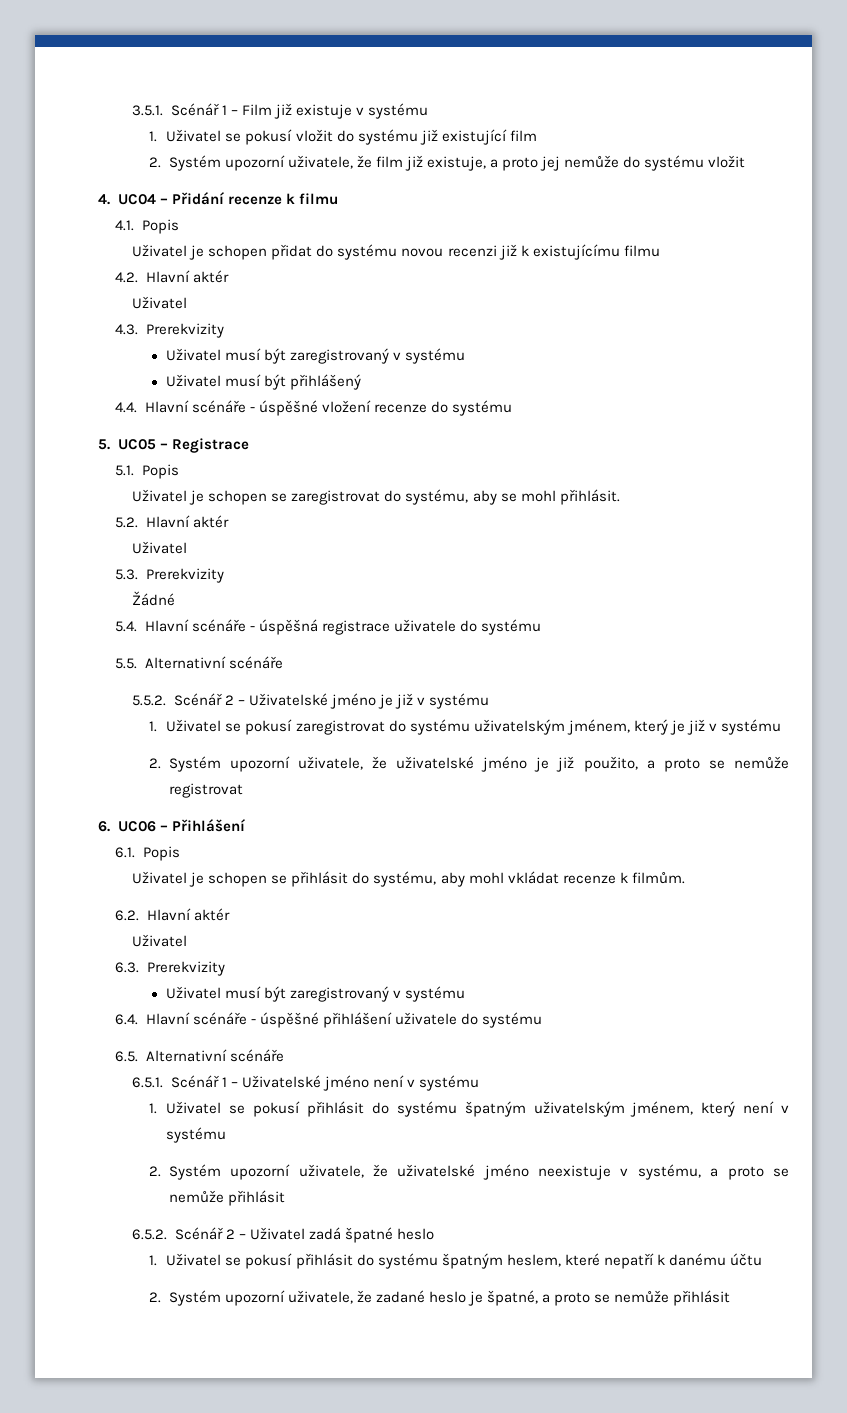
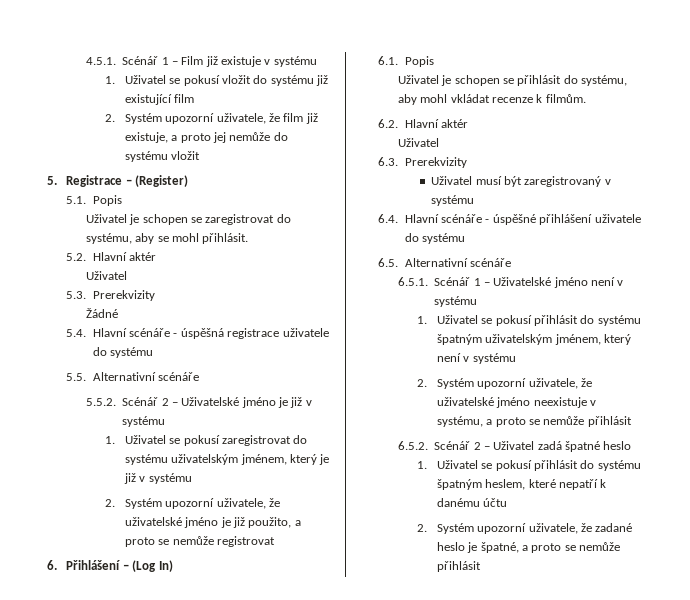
[132,105,164,116] 3.5.1. -> [85,57,116,65] 4.5.1.
[98,192,338,205] [115,219,179,234] [132,244,660,260] [115,270,229,283] [132,296,188,309] [115,323,224,338] [165,348,466,364] [165,374,361,390] [115,400,512,416] [98,438,249,453] 4. UC04 – Přidání recenze k filmu // 4.1. Popis // Uživatel je schopen přidat do systému novou recenzi již k existujícímu filmu // 4.2. Hlavní aktér // Uživatel // 4.3. Prerekvizity // Uživatel musí být zaregistrovaný v systému // Uživatel musí být přihlášený // 4.4. Hlavní scénáře - úspěšné vložení recenze do systému // 5. UC05 – Registrace -> [47,175,189,187] 5. Registrace – (Register)
[117,819,246,832] UC06 – Přihlášení -> [66,560,173,572] Přihlášení – (Log In)

